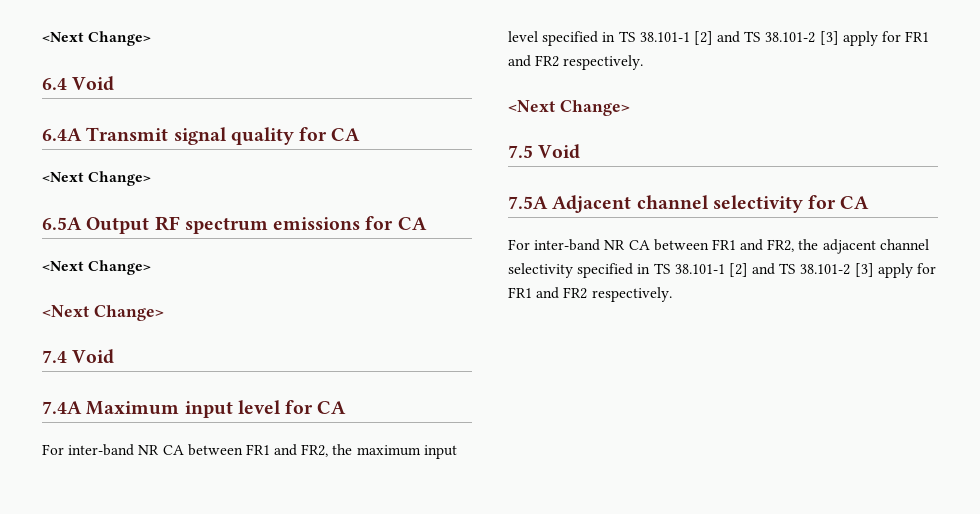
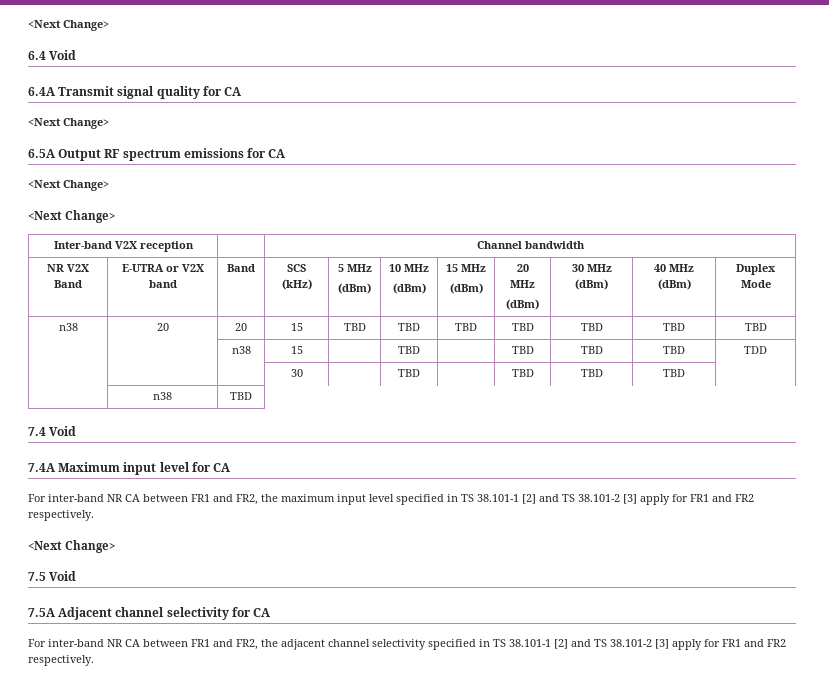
(164, 313) none -> [53,241,194,252] [476,241,585,249] [47,264,89,272] [54,280,82,288] [121,264,204,272] [148,280,177,288] [227,264,255,272] [287,264,306,272] [281,279,312,290] [337,264,372,272] [338,283,371,294] [389,264,429,272] [392,283,426,294] [446,264,486,272] [449,283,483,294] [516,264,529,272] [510,280,535,288] [506,299,539,310] [571,264,612,272] [575,279,608,290] [654,264,694,272] [657,279,691,290] [736,264,776,275] [740,280,771,288] [58,323,78,331] [156,323,169,331] [235,323,247,331] [290,323,303,331] [343,323,366,331] [398,323,420,331] [455,323,477,331] [511,323,534,331] [580,323,603,331] [663,323,685,331] [744,323,767,331] [231,346,251,354] [290,346,303,354] [398,346,420,354] [511,346,534,354] [580,346,603,354] [663,346,685,354] [744,346,767,354] [290,369,303,377] [398,369,420,377] [511,369,534,377] [580,369,603,377] [663,369,685,377] [153,392,172,400] [230,392,252,400] // Inter-band V2X reception | | Channel bandwidth // NR V2X Band | E-UTRA or V2X band | Band | SCS (kHz) | 5 MHz // (dBm) | 10 MHz // (dBm) | 15 MHz // (dBm) | 20 MHz // (dBm) | 30 MHz (dBm) | 40 MHz (dBm) | Duplex Mode // n38 | 20 | 20 | 15 | TBD | TBD | TBD | TBD | TBD | TBD | TBD // | | n38 | 15 | | TBD | | TBD | TBD | TBD | TDD // | | | 30 | | TBD | | TBD | TBD | TBD | // | n38 | TBD

